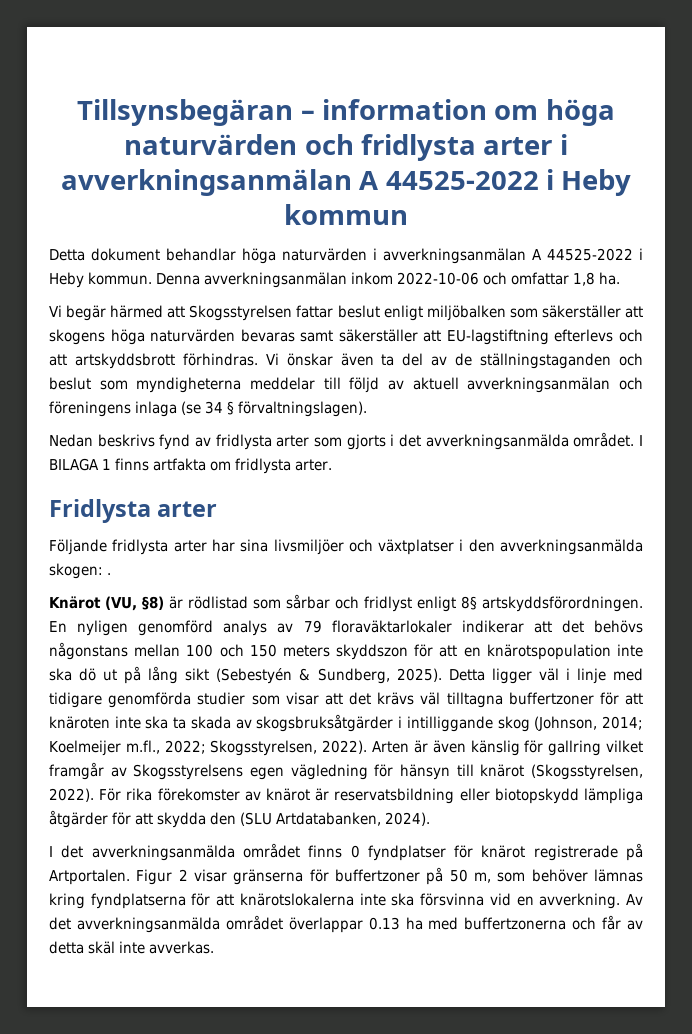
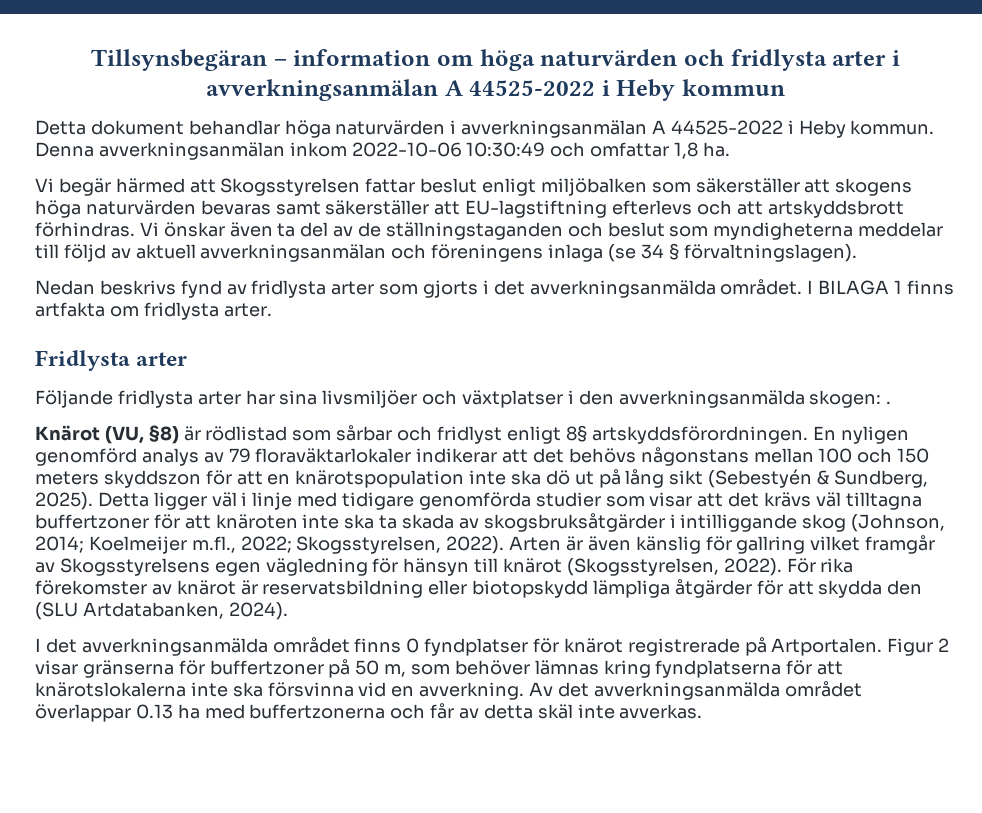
(480, 278) none -> [466,142,546,157] 10:30:49

